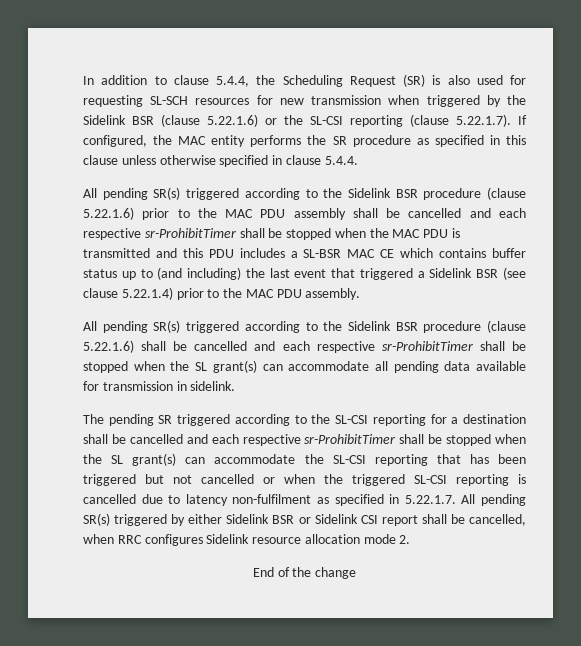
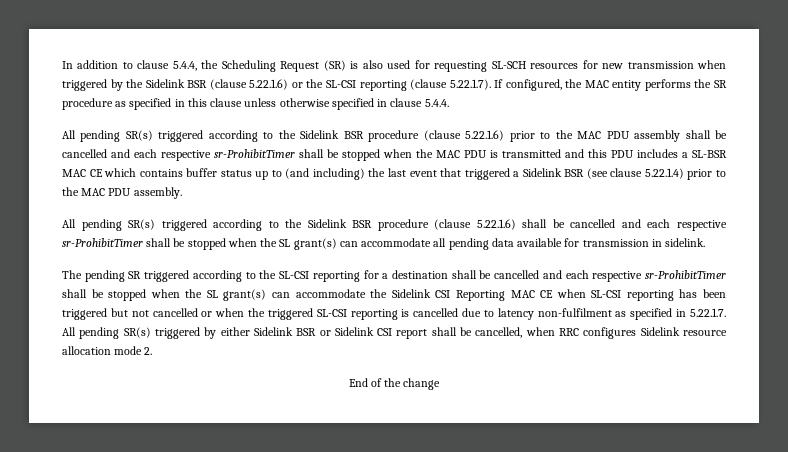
[332,454,461,466] SL-CSI reporting that -> [391,289,674,301] Sidelink CSI Reporting MAC CE when SL-CSI reporting

